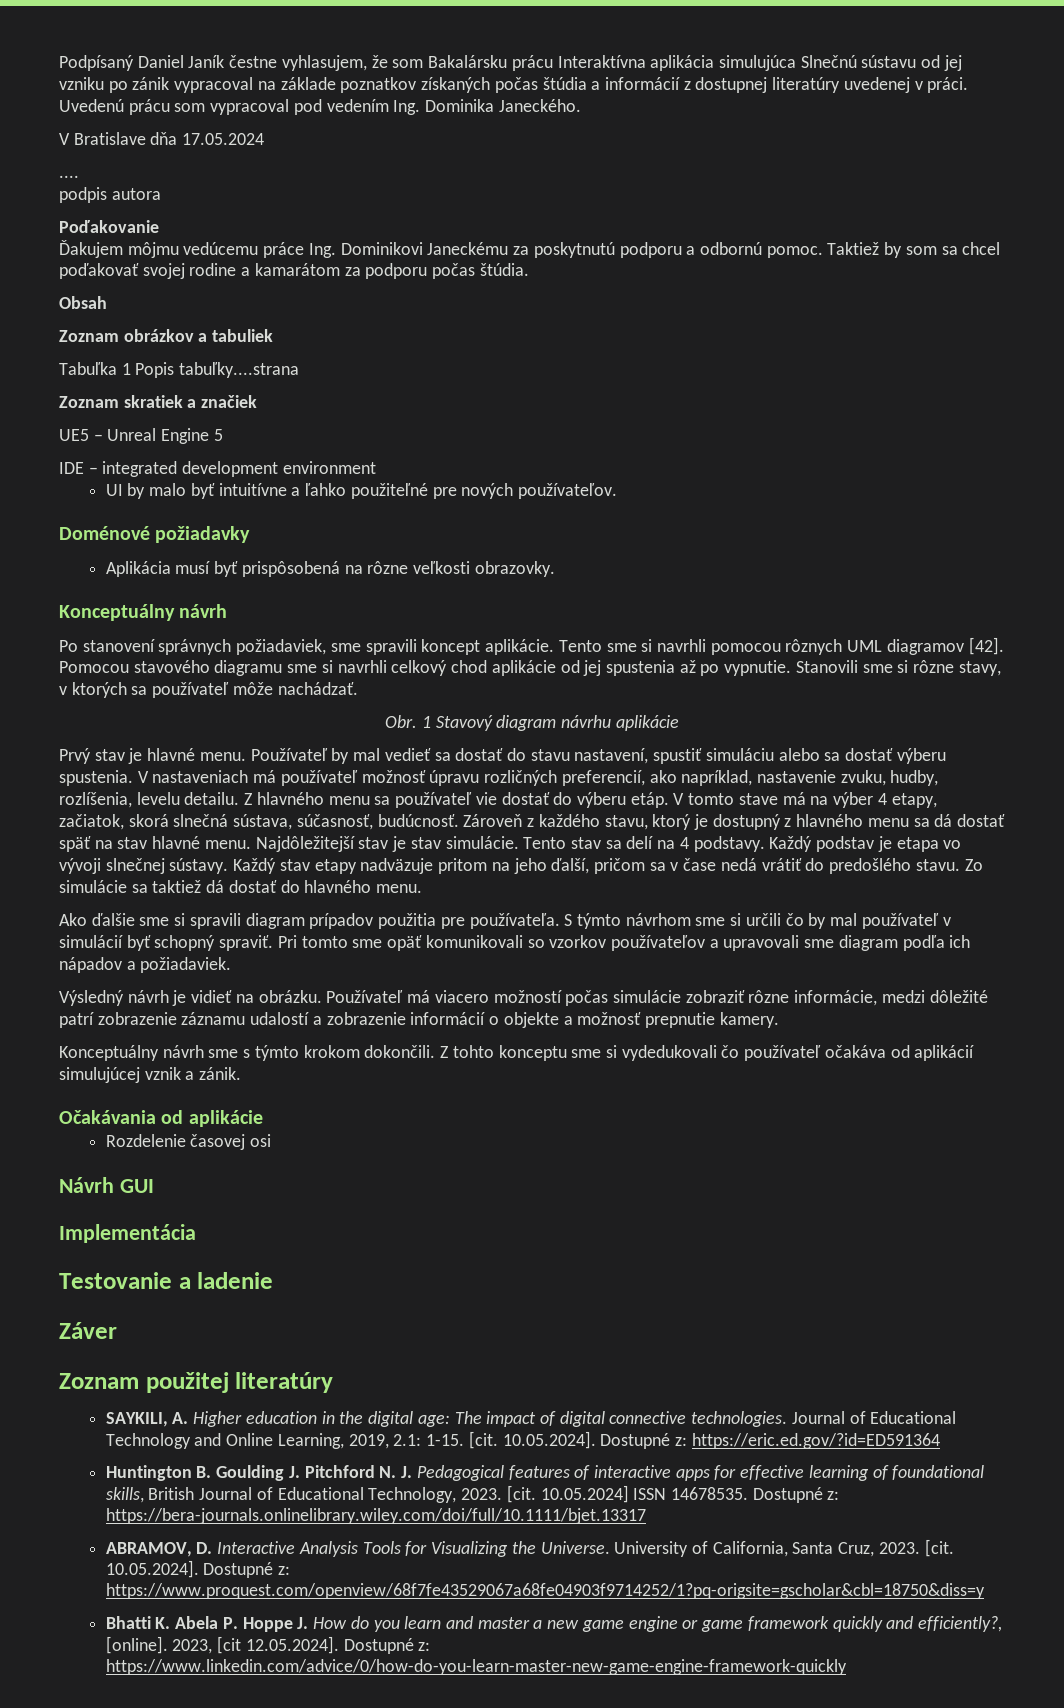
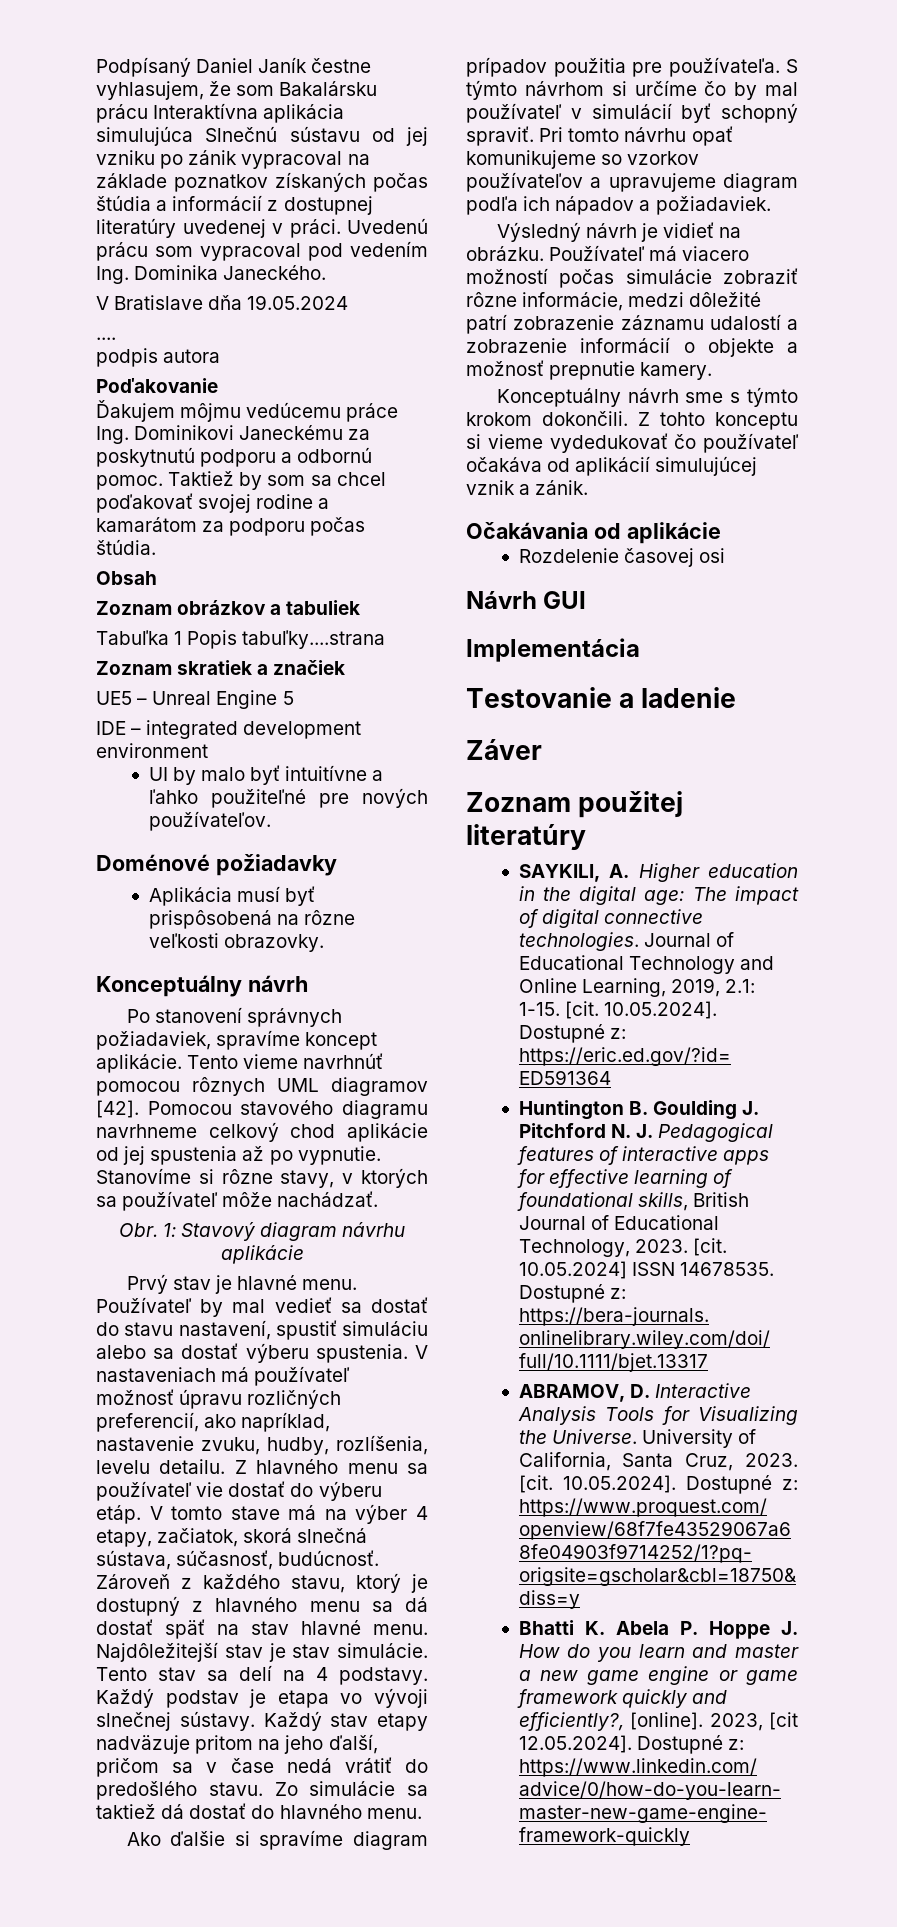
[182,133,265,145] 17.05.2024 -> [247,295,349,310] 19.05.2024
[330,639,417,655] sme spravili -> [216,1030,301,1050] spravíme
[606,639,706,652] sme si navrhli -> [243,1053,384,1069] vieme navrhnúť
[287,660,387,673] sme si navrhli -> [96,1124,197,1138] navrhneme
[795,660,893,673] Stanovili sme -> [96,1168,191,1184] Stanovíme
[421,716,431,728] 1 -> [162,1223,176,1237] 1:
[139,913,241,929] sme si spravili -> [234,1830,344,1850] si spravíme
[695,913,781,926] sme si určili -> [611,80,697,96] si určíme
[352,935,523,951] sme opäť komunikovali -> [624,126,733,146] [466,150,596,169] návrhu opať komunikujeme
[723,935,835,951] upravovali sme -> [608,173,716,192] upravujeme
[571,1045,717,1061] sme si vydedukovali -> [466,433,668,453] si vieme vydedukovať

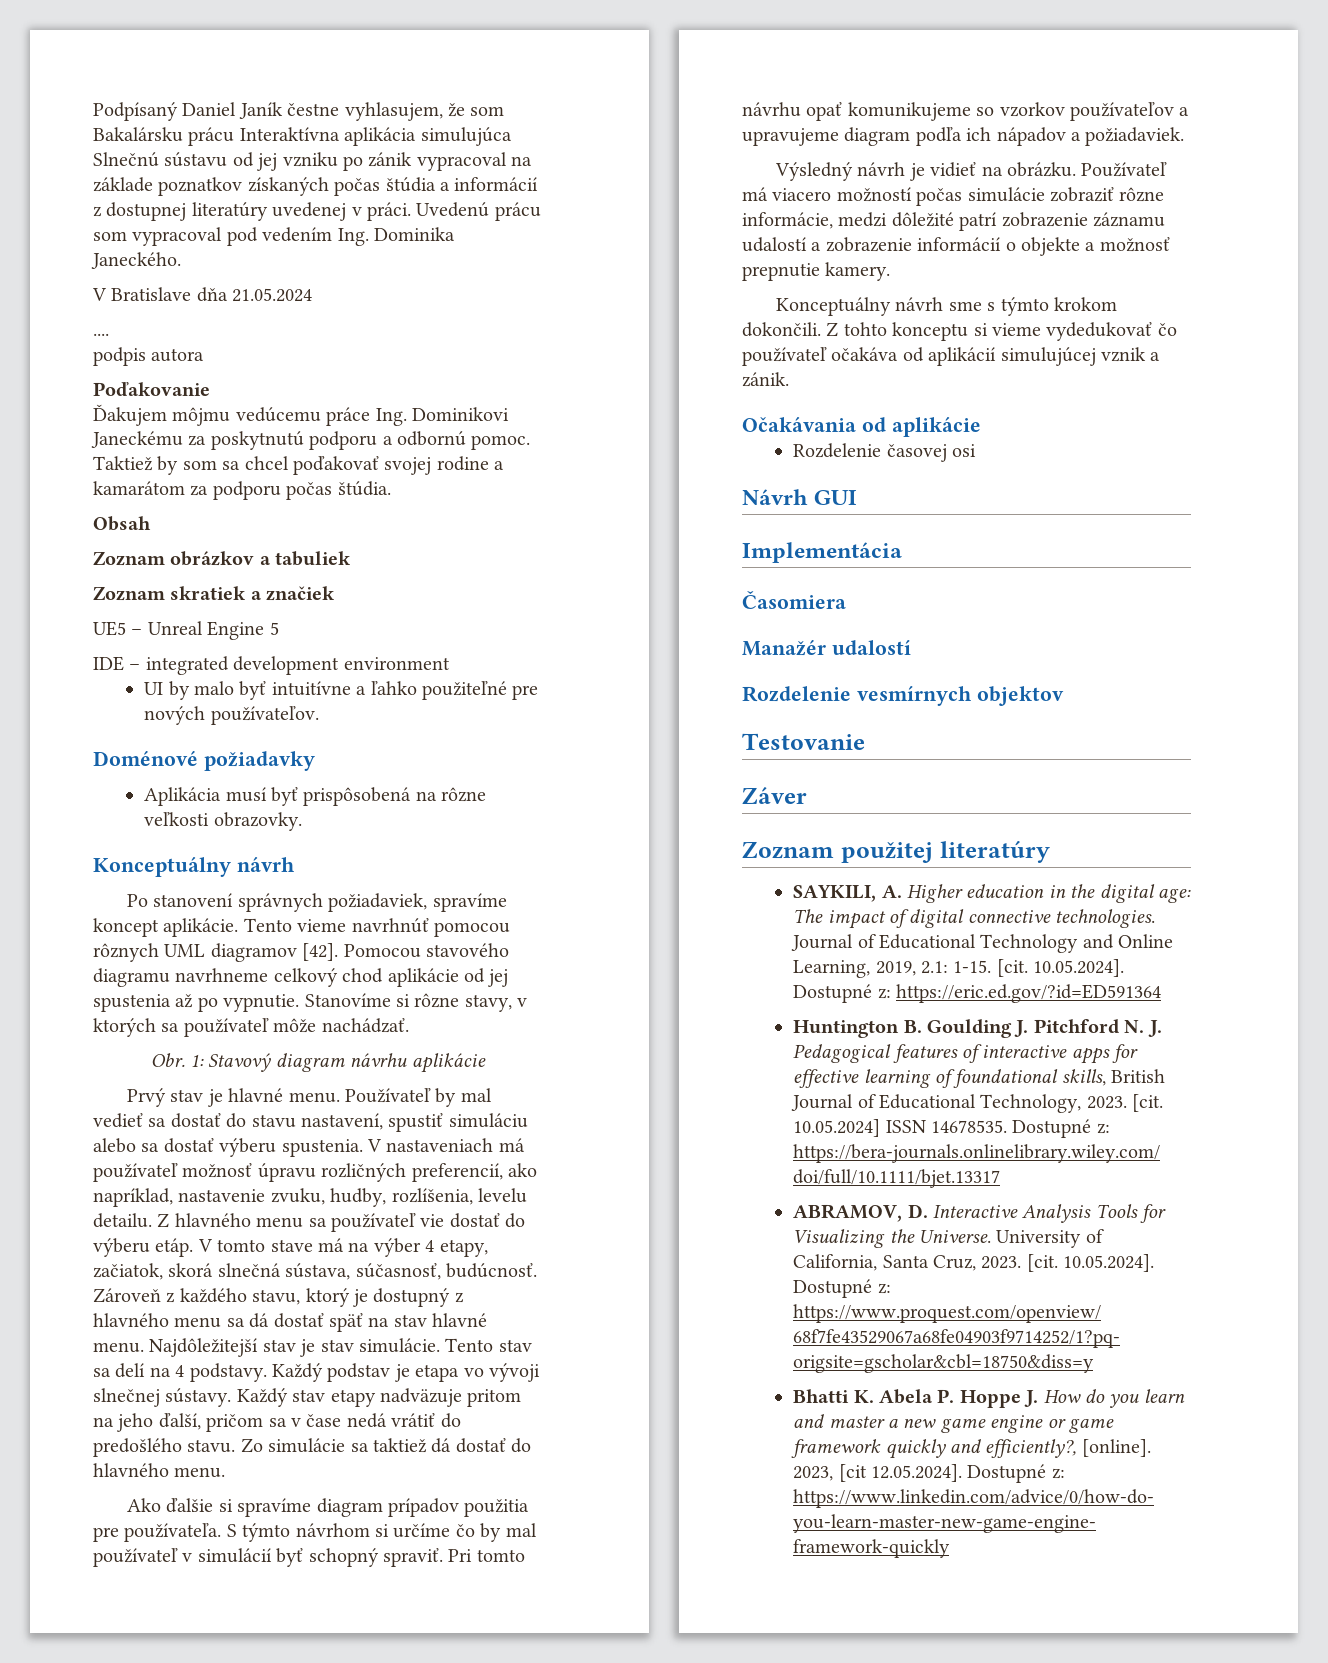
[247,295,349,310] 19.05.2024 -> [232,288,313,302] 21.05.2024
[96,630,386,649] // Tabuľka 1 Popis tabuľky....strana -> (352, 558) none
(640, 650) none -> [742,591,846,609] [742,640,911,656] [742,686,1064,706] // Časomiera // Manažér udalostí // Rozdelenie vesmírnych objektov
[619,687,737,708] a ladenie -> (865, 741) none

